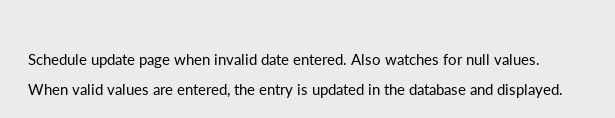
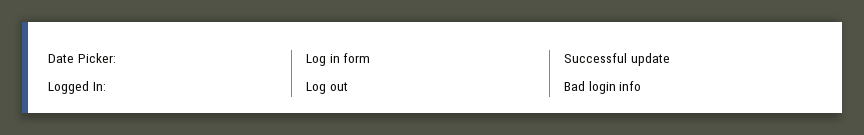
[28,54,540,68] [28,84,563,98] Schedule update page when invalid date entered. Also watches for null values. // When valid values are entered, the entry is updated in the database and displayed. -> [48,53,116,63] [48,81,106,94] [306,53,371,66] [306,82,348,94] [564,53,670,66] [564,81,642,94] Date Picker: // Logged In: // Log in form // Log out // Successful update // Bad login info

